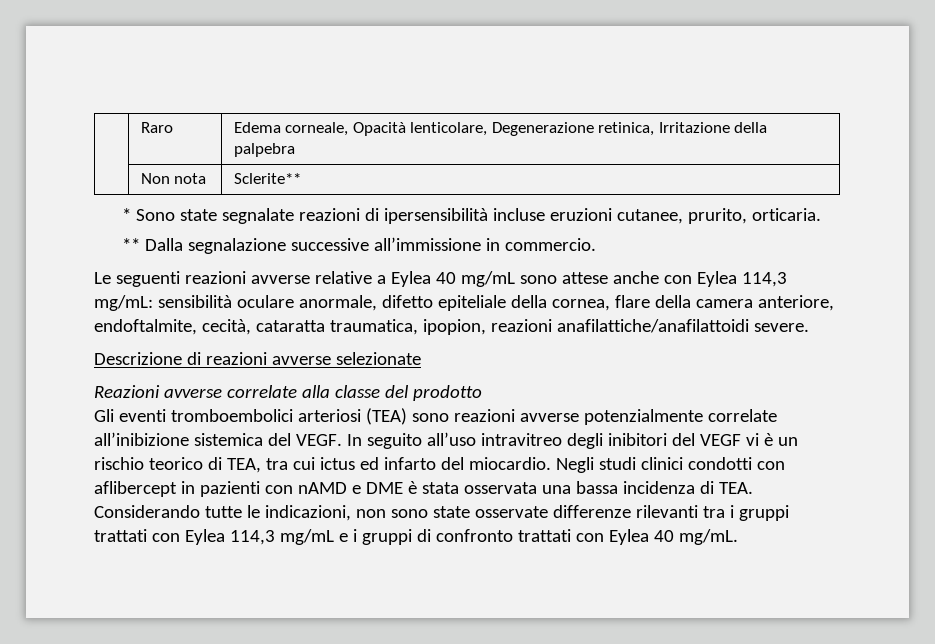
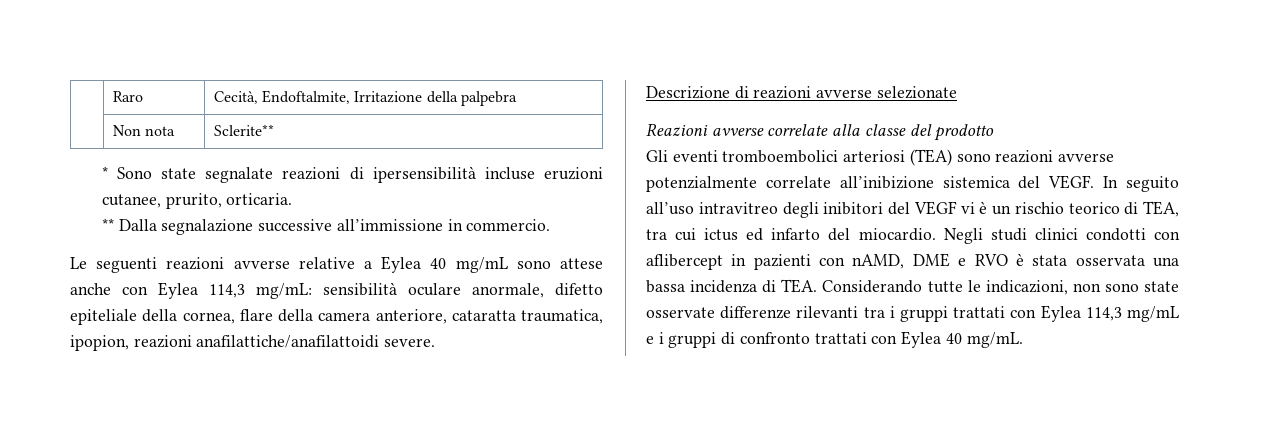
[233,122,655,136] Edema corneale, Opacità lenticolare, Degenerazione retinica, -> [213,90,350,104] Cecità, Endoftalmite,
[94,319,251,335] endoftalmite, cecità, -> (447, 316) none
[297,482,403,494] nAMD e DME -> [852,253,1008,269] nAMD, DME e RVO

